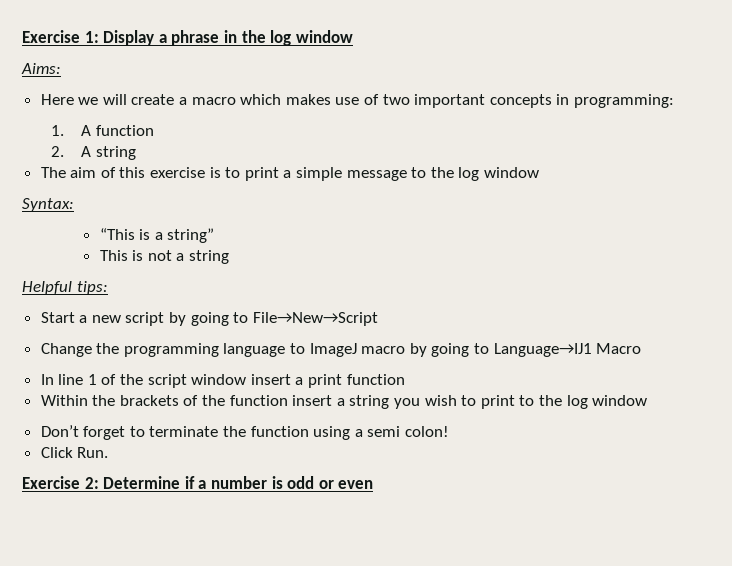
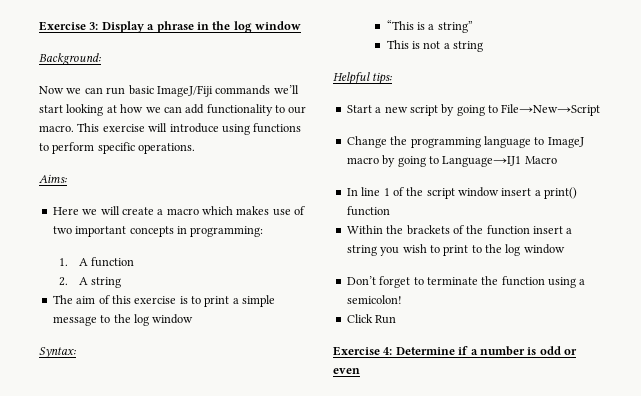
[22,30,99,43] Exercise 1: -> [39,21,99,31] Exercise 3:
(353, 36) none -> [39,53,101,65] [39,85,299,97] [39,104,307,116] [39,123,302,135] [39,142,196,154] // Background: // Now we can run basic ImageJ/Fiji commands we’ll start looking at how we can add functionality to our macro. This exercise will introduce using functions to perform specific operations.
[308,374,343,388] print -> [544,187,578,199] print()
[367,426,450,437] semi colon! -> [346,295,402,304] semicolon!
[77,447,109,458] [22,476,99,489] Run. // Exercise 2: -> [375,315,397,324] [333,346,393,356] Run // Exercise 4:

